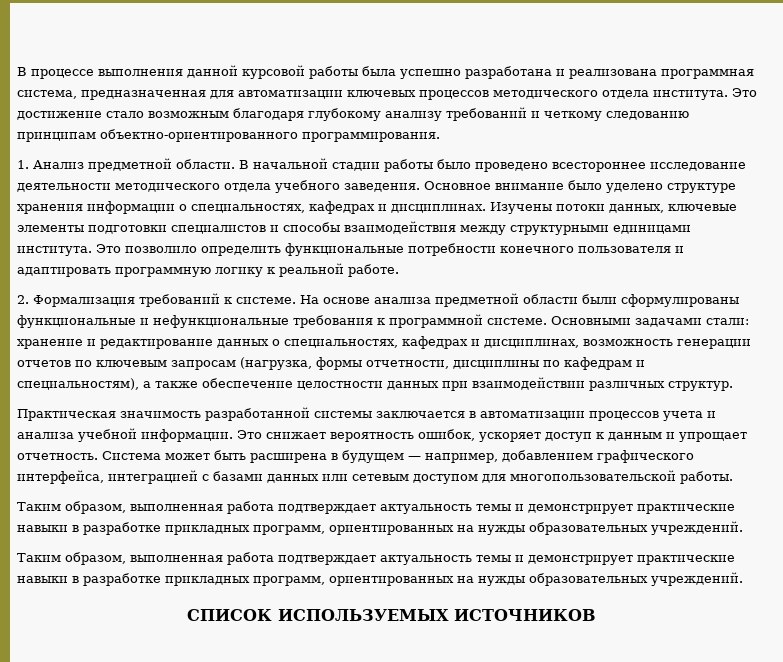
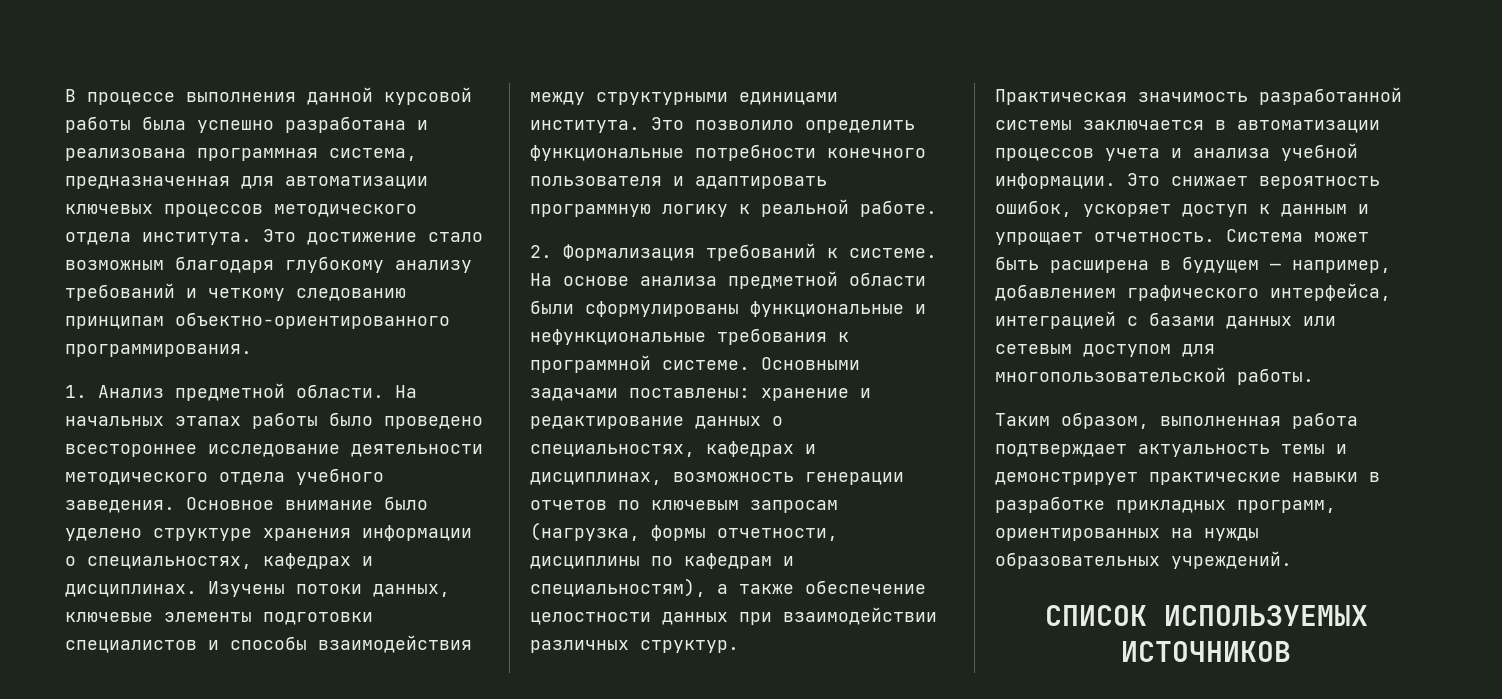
[239,158,380,171] В начальной стадии -> [395,385,417,398] [65,416,241,426] На начальных этапах
[706,318,749,325] стали: -> [629,388,750,398] поставлены:
[17,552,735,565] [17,572,743,586] // Таким образом, выполненная работа подтверждает актуальность темы и демонстрирует практические навыки в разработке прикладных программ, ориентированных на нужды образовательных учреждений. -> (1292, 560) none

